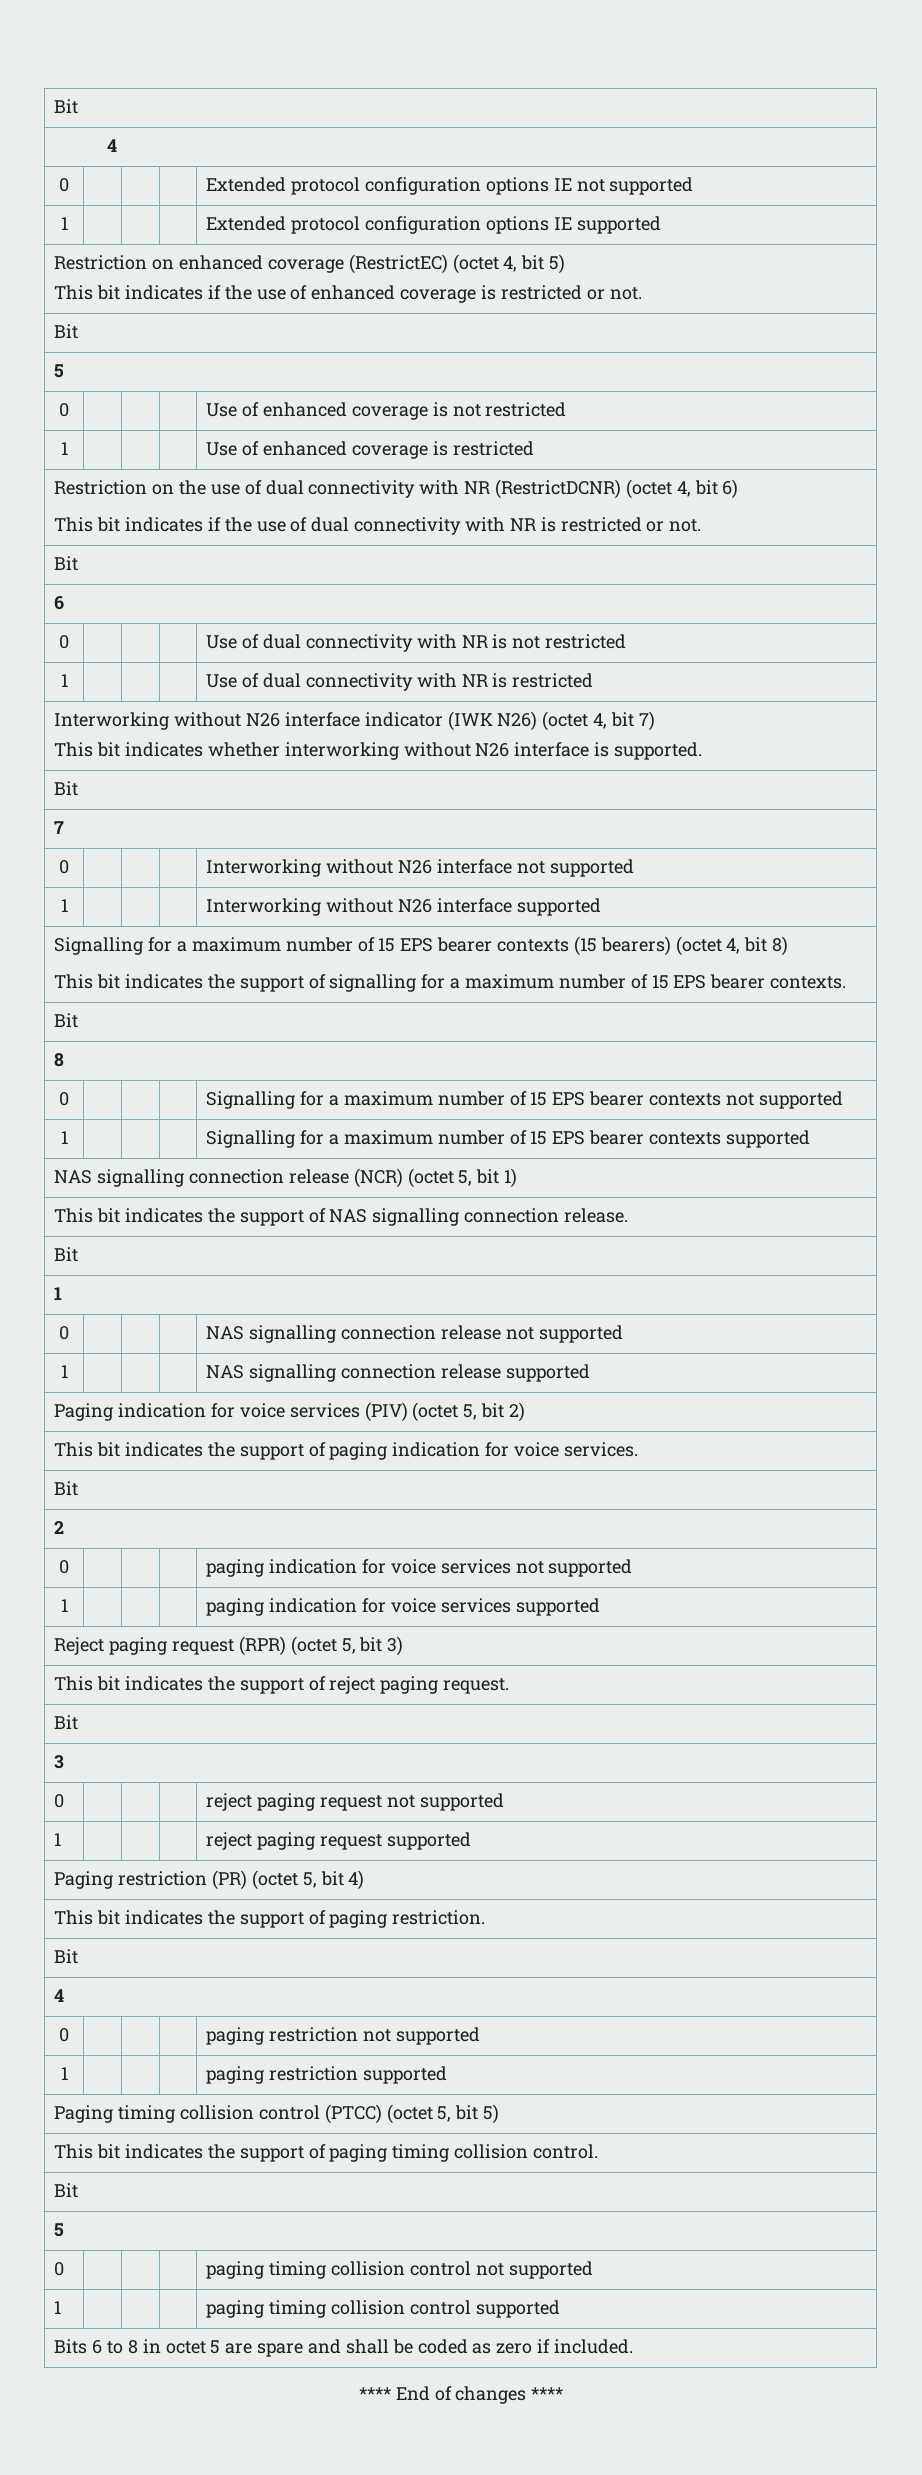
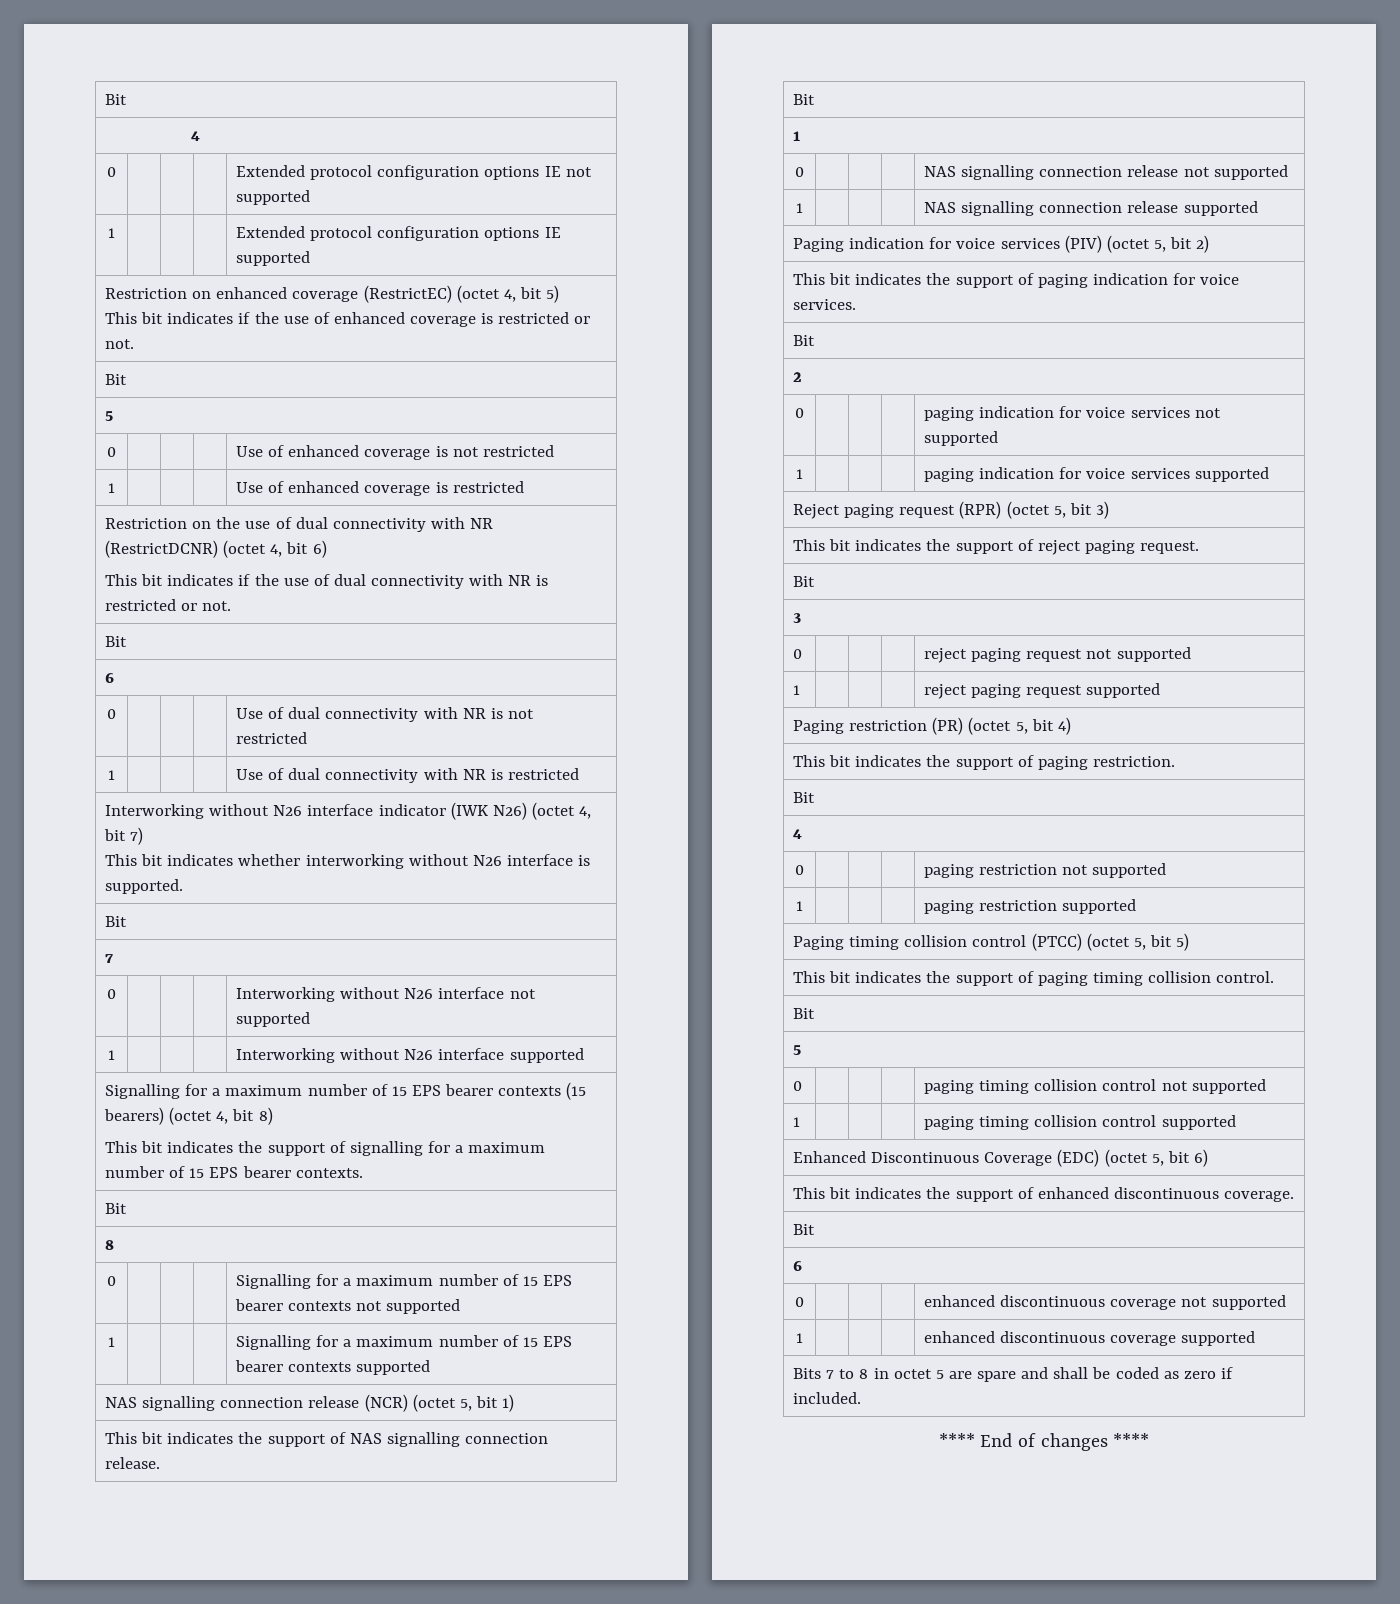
(560, 2309) none -> [793,1149,1208,1167] [793,1187,1295,1202] [793,1224,816,1235] [793,1261,803,1271] [795,1297,804,1307] [924,1295,1286,1310] [796,1333,803,1343] [924,1331,1256,1346] // Enhanced Discontinuous Coverage (EDC) (octet 5, bit 6) // This bit indicates the support of enhanced discontinuous coverage. // Bit // 6 // 0 | | | | enhanced discontinuous coverage not supported // 1 | | | | enhanced discontinuous coverage supported
[92,2340,103,2354] 6 -> [826,1370,835,1379] 7

